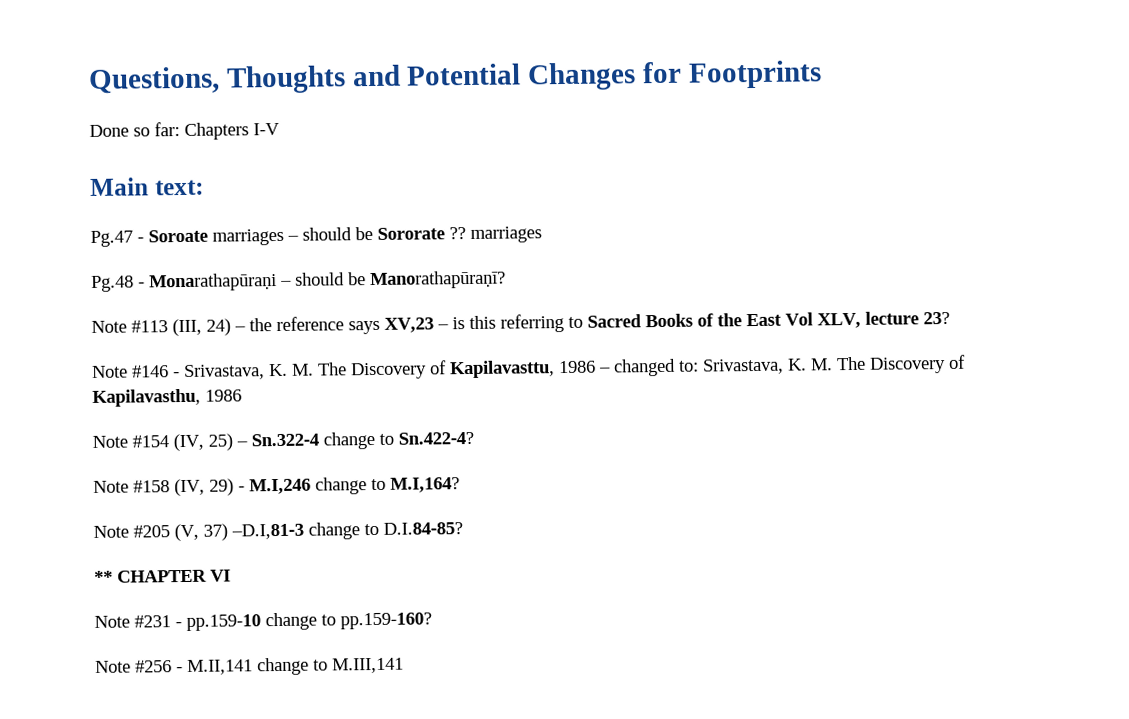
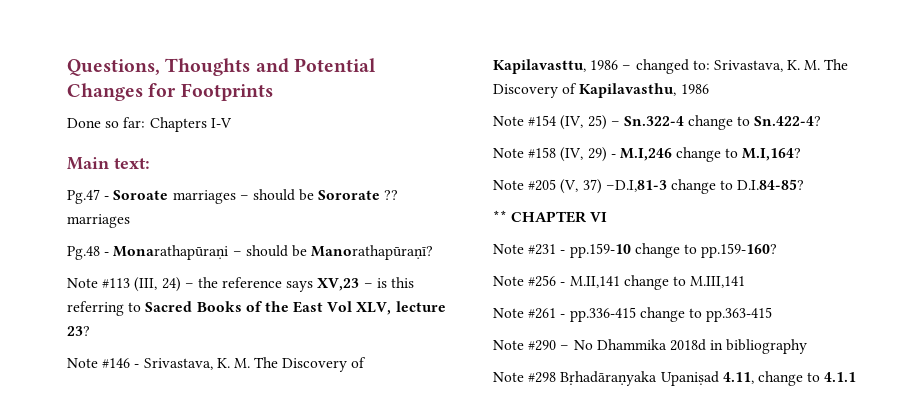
(404, 665) none -> [493,307,773,322] [493,339,808,354] [493,371,857,386] // Note #261 - pp.336-415 change to pp.363-415 // Note #290 – No Dhammika 2018d in bibliography // Note #298 Bṛhadāraṇyaka Upaniṣad 4.11, change to 4.1.1

